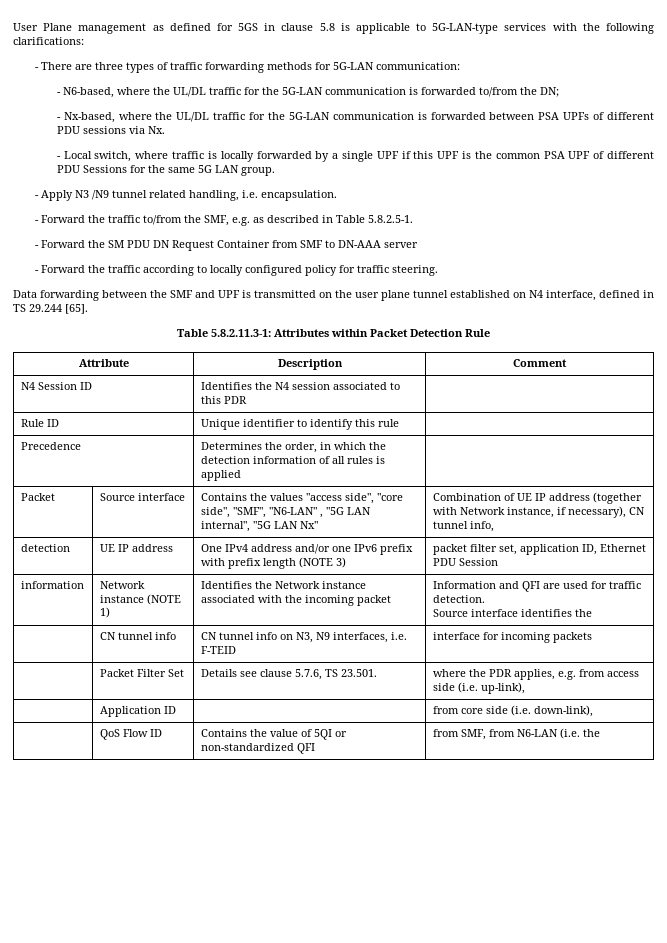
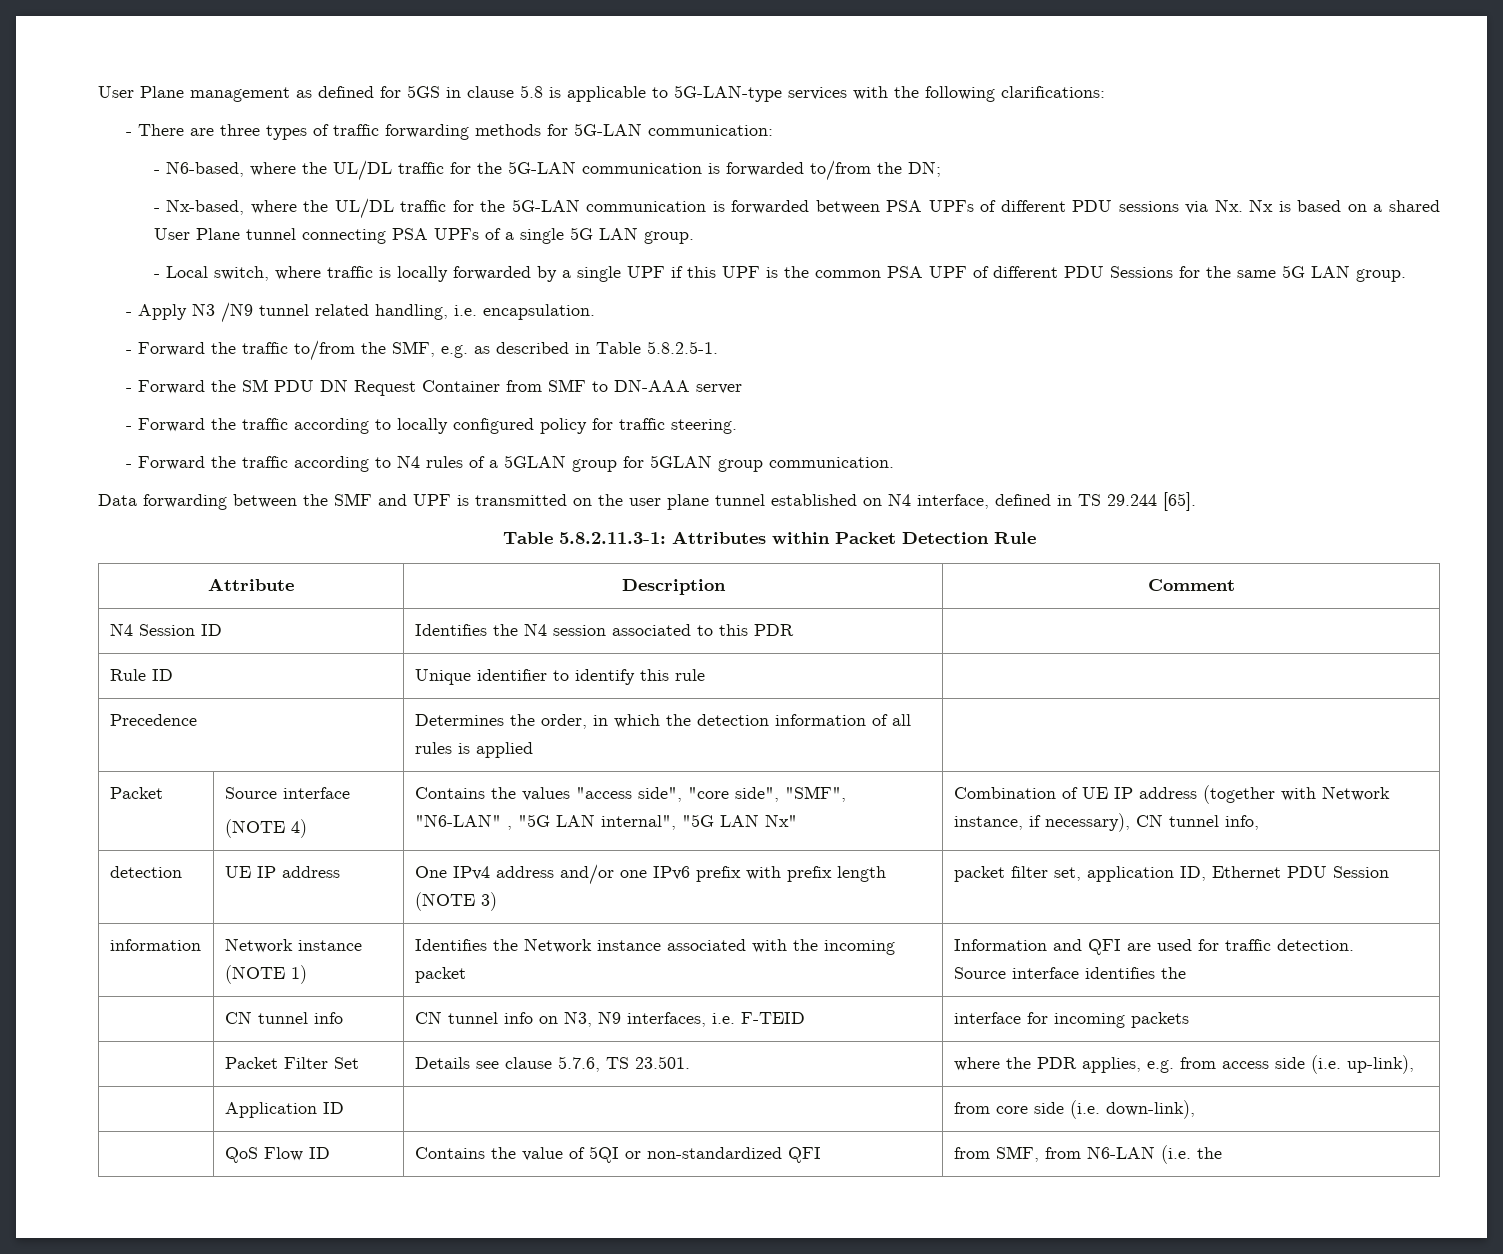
(165, 130) none -> [1249,199,1440,212] [153,227,694,244] Nx is based on a shared User Plane tunnel connecting PSA UPFs of a single 5G LAN group.
(438, 270) none -> [125,455,894,472] // - Forward the traffic according to N4 rules of a 5GLAN group for 5GLAN group communication.
(185, 497) none -> [224,819,307,838] // (NOTE 4)

